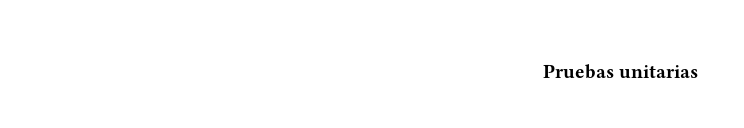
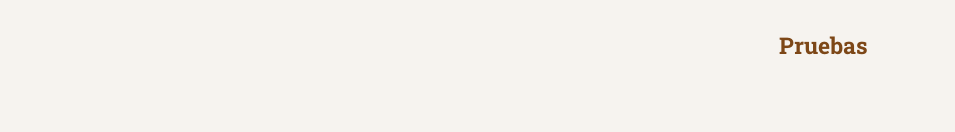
[619,65,698,79] unitarias -> (868, 45) none

